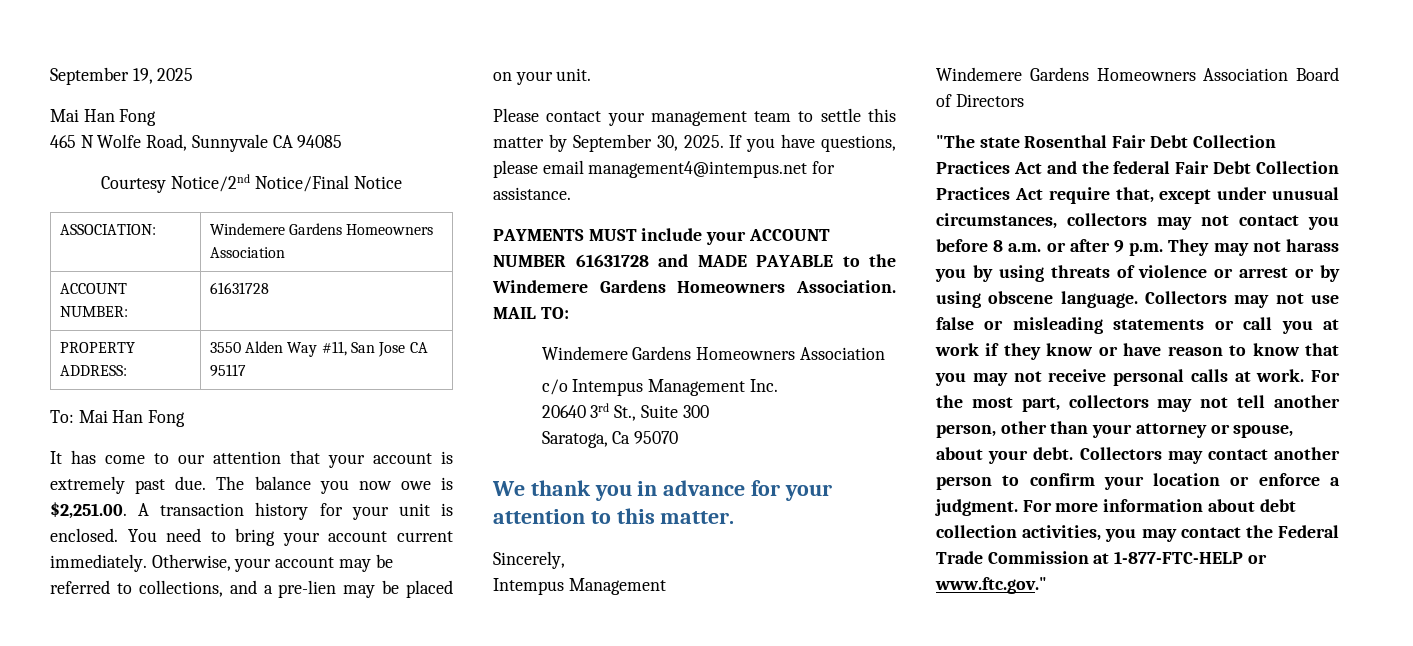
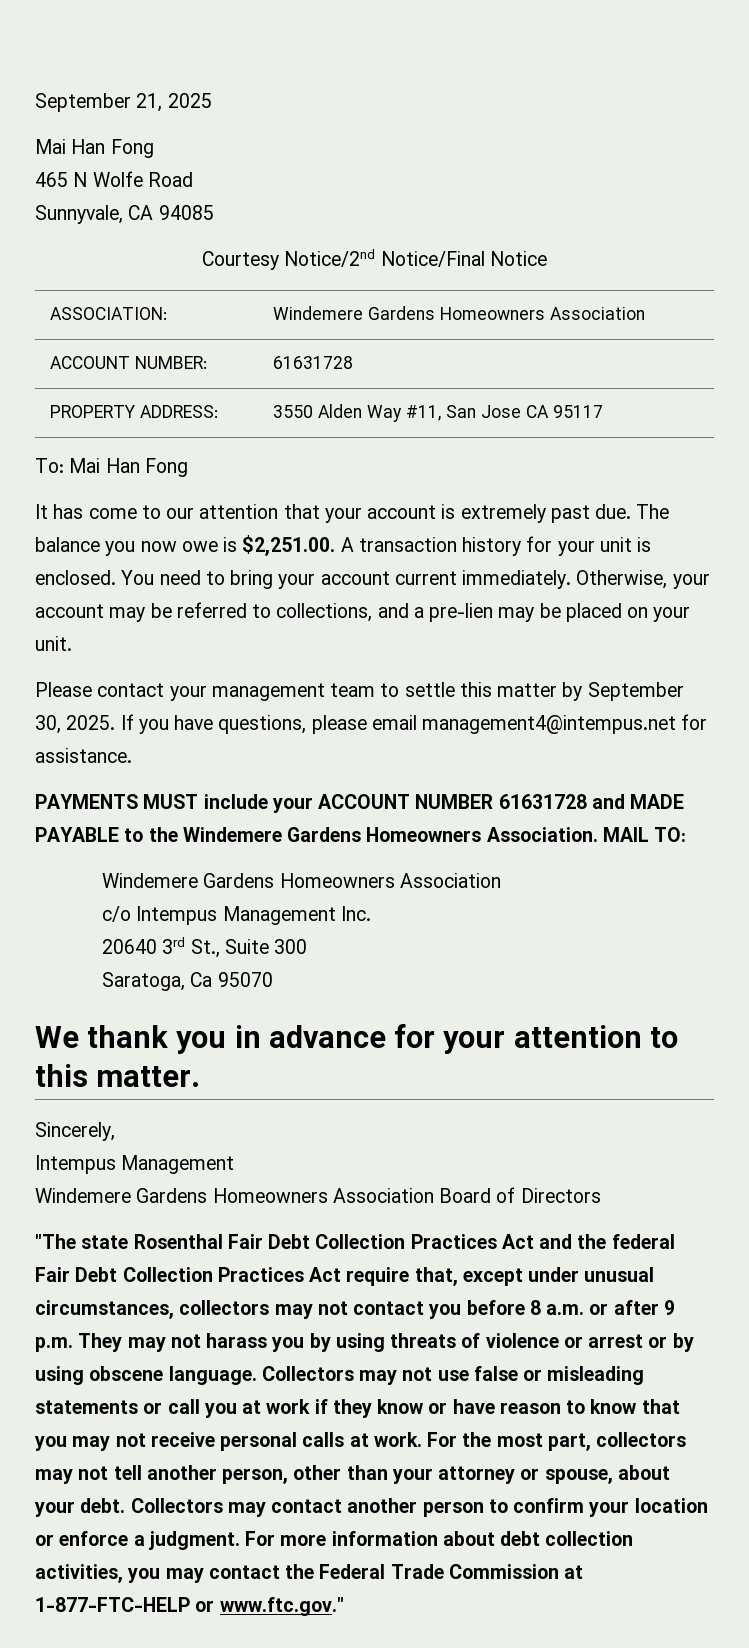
[50,67,153,85] September 19, -> [35,93,163,112] September 21,
[146,134,268,152] Road, Sunnyvale -> [147,172,193,187] [35,205,123,224] Road // Sunnyvale,

